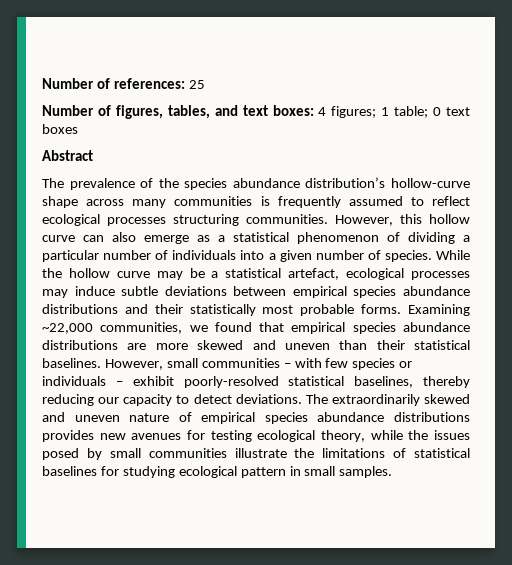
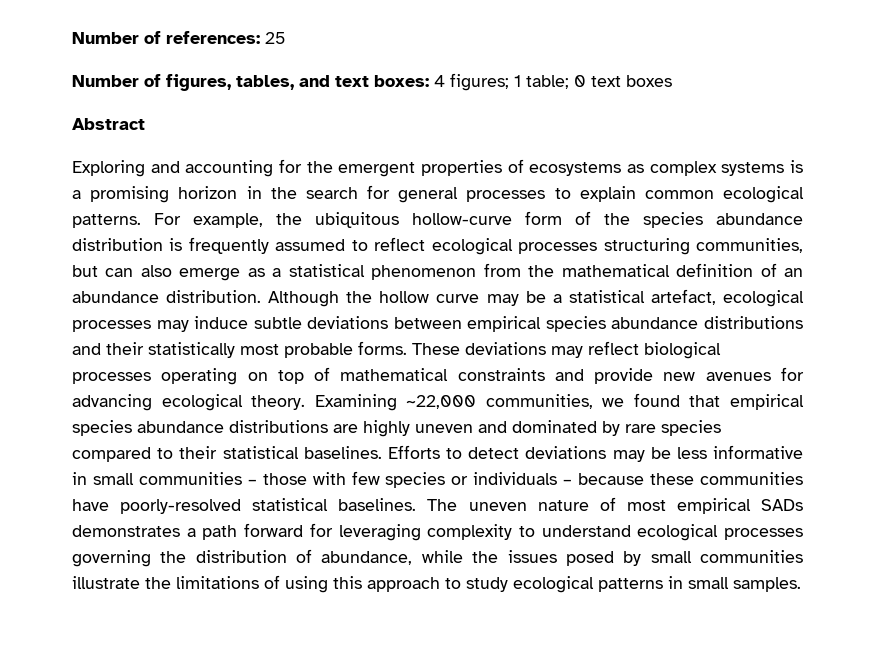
[42,177,470,190] [42,196,253,208] The prevalence of the species abundance distribution’s hollow-curve shape across many communities -> [72,159,803,177] [72,185,804,203] [72,211,803,228] [72,238,163,251] Exploring and accounting for the emergent properties of ecosystems as complex systems is a promising horizon in the search for general processes to explain common ecological patterns. For example, the ubiquitous hollow-curve form of the species abundance distribution
[246,214,470,226] [42,235,75,242] communities. However, this hollow curve -> [696,238,804,253] [72,265,98,277] communities, but
[387,232,470,244] [42,250,471,262] of dividing a particular number of individuals into a given number of species. While -> [483,263,803,277] [72,290,340,307] from the mathematical definition of an abundance distribution. Although
(402, 309) none -> [412,341,721,359] [72,367,804,385] [72,394,306,411] These deviations may reflect biological processes operating on top of mathematical constraints and provide new avenues for advancing ecological theory.
[155,340,470,350] [42,358,163,370] more skewed and uneven than their statistical baselines. However, -> [363,420,721,437] [72,445,803,462] [72,472,87,485] highly uneven and dominated by rare species compared to their statistical baselines. Efforts to detect deviations may be less informative in
(291, 365) none -> [262,473,307,485] those
[132,376,470,388] [42,394,470,406] [42,412,470,424] [42,430,365,442] exhibit poorly-resolved statistical baselines, thereby reducing our capacity to detect deviations. The extraordinarily skewed and uneven nature of empirical species abundance distributions provides new avenues for testing ecological theory, -> [578,472,803,485] [72,497,804,514] [72,523,803,541] [72,549,413,567] because these communities have poorly-resolved statistical baselines. The uneven nature of most empirical SADs demonstrates a path forward for leveraging complexity to understand ecological processes governing the distribution of abundance,
[414,448,470,458] [42,466,286,478] statistical baselines for studying ecological pattern -> [285,576,663,593] using this approach to study ecological patterns

